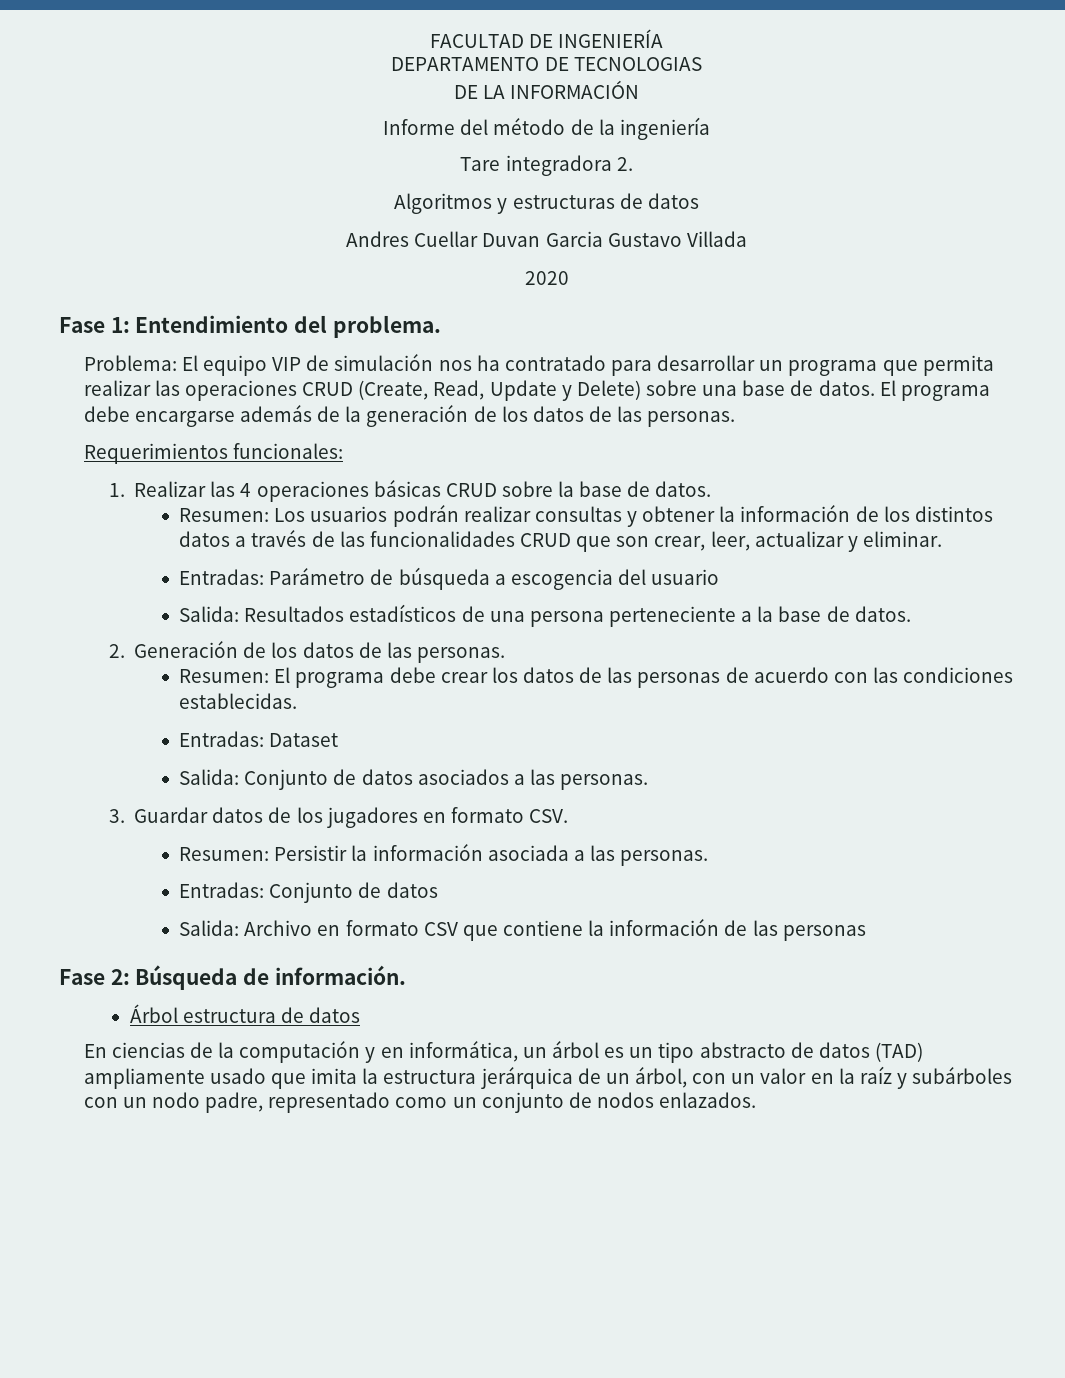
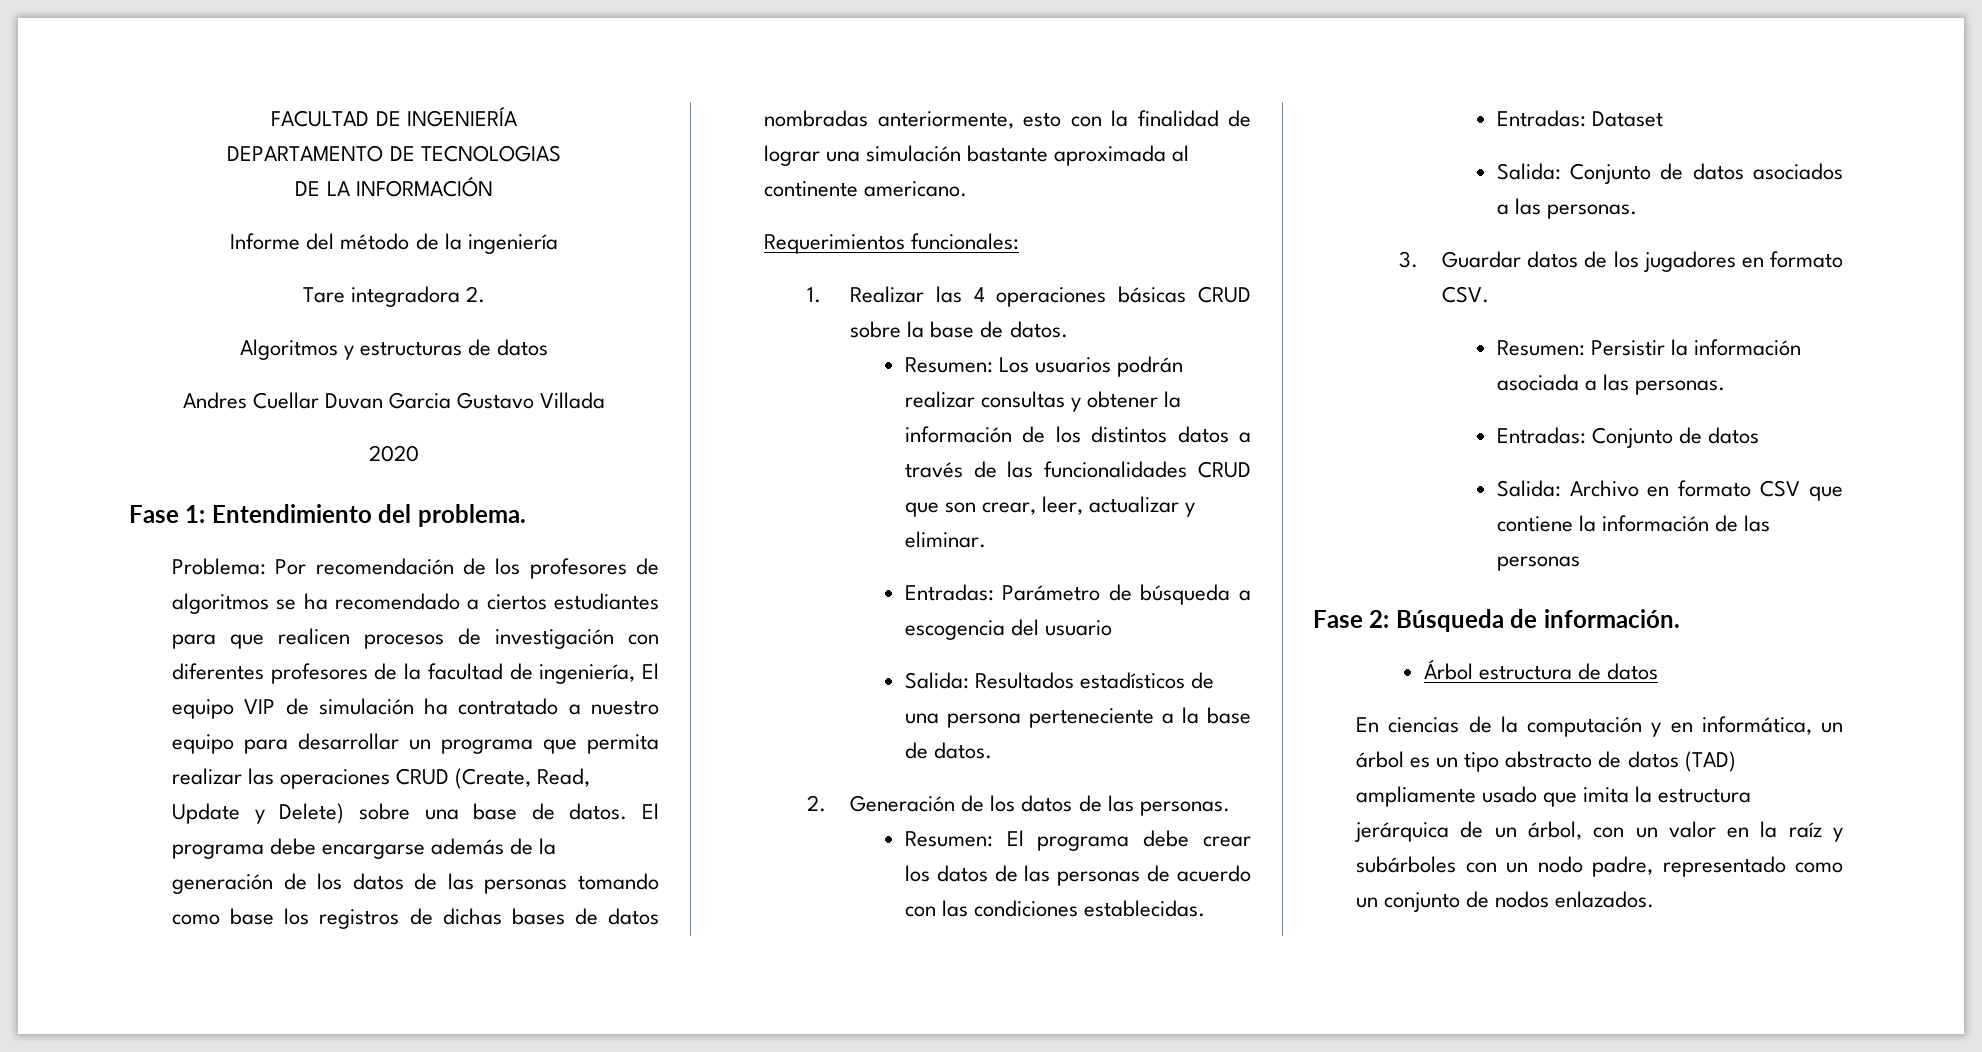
(177, 363) none -> [275,558,659,579] [172,593,659,614] [172,628,659,649] [172,663,636,684] Por recomendación de los profesores de algoritmos se ha recomendado a ciertos estudiantes para que realicen procesos de investigación con diferentes profesores de la facultad de ingeniería,
[438,360,472,371] nos -> (414, 706) none
(606, 363) none -> [568,700,659,715] [172,734,235,754] a nuestro equipo
[647,411,736,427] personas. -> [484,873,659,894] [172,908,659,929] [764,110,1251,129] [764,145,1190,166] [764,181,968,197] personas tomando como base los registros de dichas bases de datos nombradas anteriormente, esto con la finalidad de lograr una simulación bastante aproximada al continente americano.

